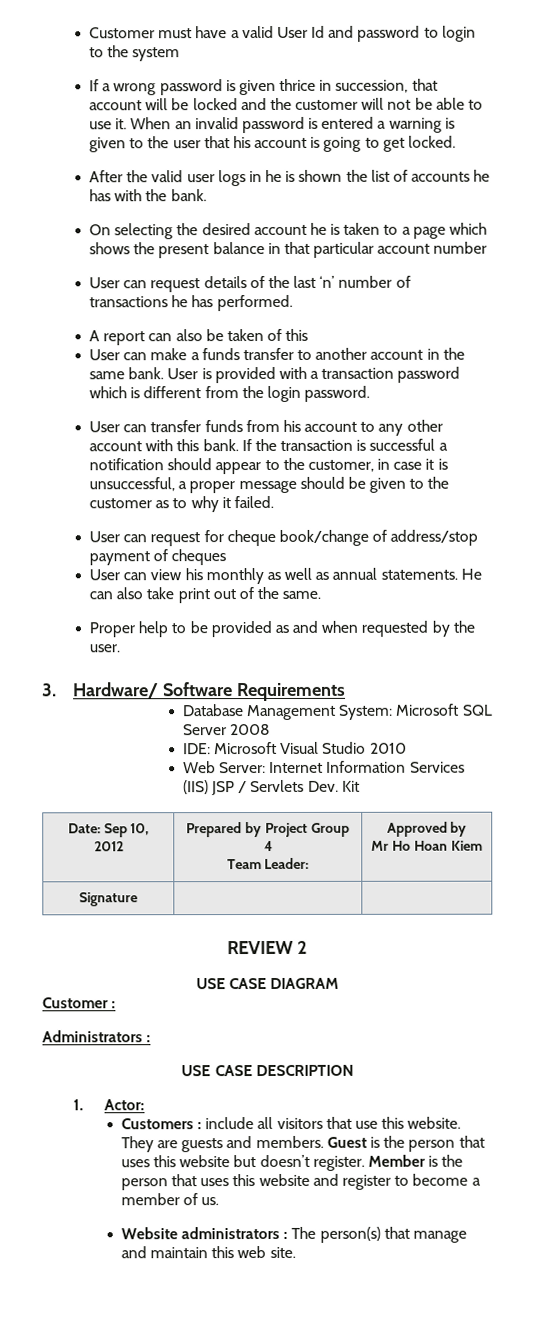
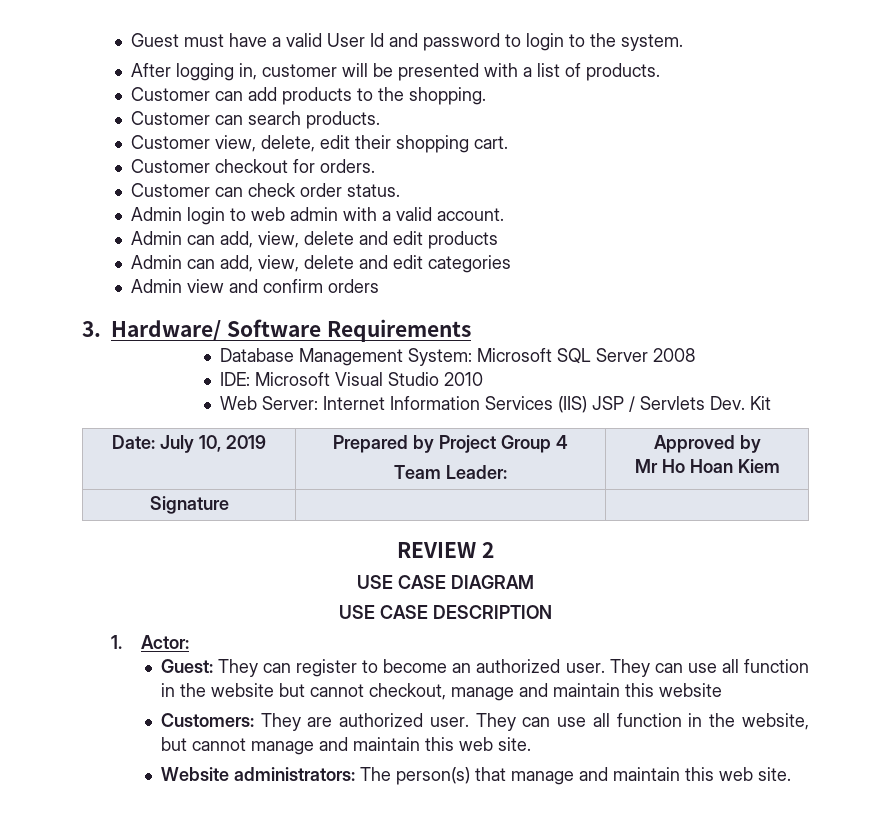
[88,27,155,39] Customer -> [131,33,180,47] Guest
[132,47,181,62] [88,78,438,96] [88,97,484,111] [88,116,455,134] [88,135,457,153] [88,169,491,187] [88,189,207,202] [88,222,488,240] [88,241,488,259] [88,275,411,293] [88,294,293,312] [88,328,309,346] [88,347,465,361] [88,366,461,384] [88,385,371,403] [88,419,443,436] [88,438,448,452] [88,457,448,475] [88,476,450,494] [88,495,274,513] [88,529,479,547] [88,549,227,566] [88,567,482,585] [88,586,322,604] [88,620,475,638] [88,644,120,653] system // If a wrong password is given thrice in succession, that account will be locked and the customer will not be able to use it. When an invalid password is entered a warning is given to the user that his account is going to get locked. // After the valid user logs in he is shown the list of accounts he has with the bank. // On selecting the desired account he is taken to a page which shows the present balance in that particular account number // User can request details of the last ‘n’ number of transactions he has performed. // A report can also be taken of this // User can make a funds transfer to another account in the same bank. User is provided with a transaction password which is different from the login password. // User can transfer funds from his account to any other account with this bank. If the transaction is successful a notification should appear to the customer, in case it is unsuccessful, a proper message should be given to the customer as to why it failed. // User can request for cheque book/change of address/stop payment of cheques // User can view his monthly as well as annual statements. He can also take print out of the same. // Proper help to be provided as and when requested by the user. -> [621,34,684,51] [131,63,661,81] [131,87,487,105] [131,111,381,129] [131,135,509,153] [131,159,376,173] [131,183,401,197] [131,207,505,225] [131,231,499,249] [131,255,512,273] [131,279,380,293] system. // After logging in, customer will be presented with a list of products. // Customer can add products to the shopping. // Customer can search products. // Customer view, delete, edit their shopping cart. // Customer checkout for orders. // Customer can check order status. // Admin login to web admin with a valid account. // Admin can add, view, delete and edit products // Admin can add, view, delete and edit categories // Admin view and confirm orders
[103,823,150,838] [93,841,124,852] Sep 10, 2012 -> [160,435,266,453] July 10, 2019
[42,997,117,1009] [42,1030,152,1043] // Customer : // Administrators : -> (534, 582) none
[120,1116,462,1130] [120,1135,485,1153] [120,1154,464,1171] [120,1173,481,1191] [120,1193,220,1206] Customers : include all visitors that use this website. They are guests and members. Guest is the person that uses this website but doesn’t register. Member is the person that uses this website and register to become a member of us. -> [160,659,809,677] [160,683,722,701] [160,713,810,731] [160,737,531,755] Guest: They can register to become an authorized user. They can use all function in the website but cannot checkout, manage and maintain this website // Customers: They are authorized user. They can use all function in the website, but cannot manage and maintain this web site.
[181,1226,289,1240] administrators : -> [233,767,355,781] administrators:

